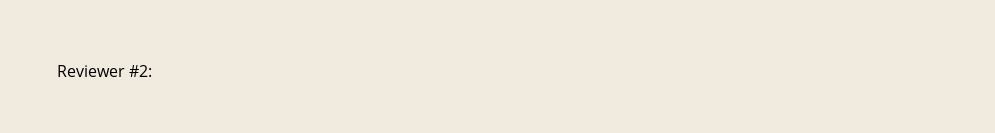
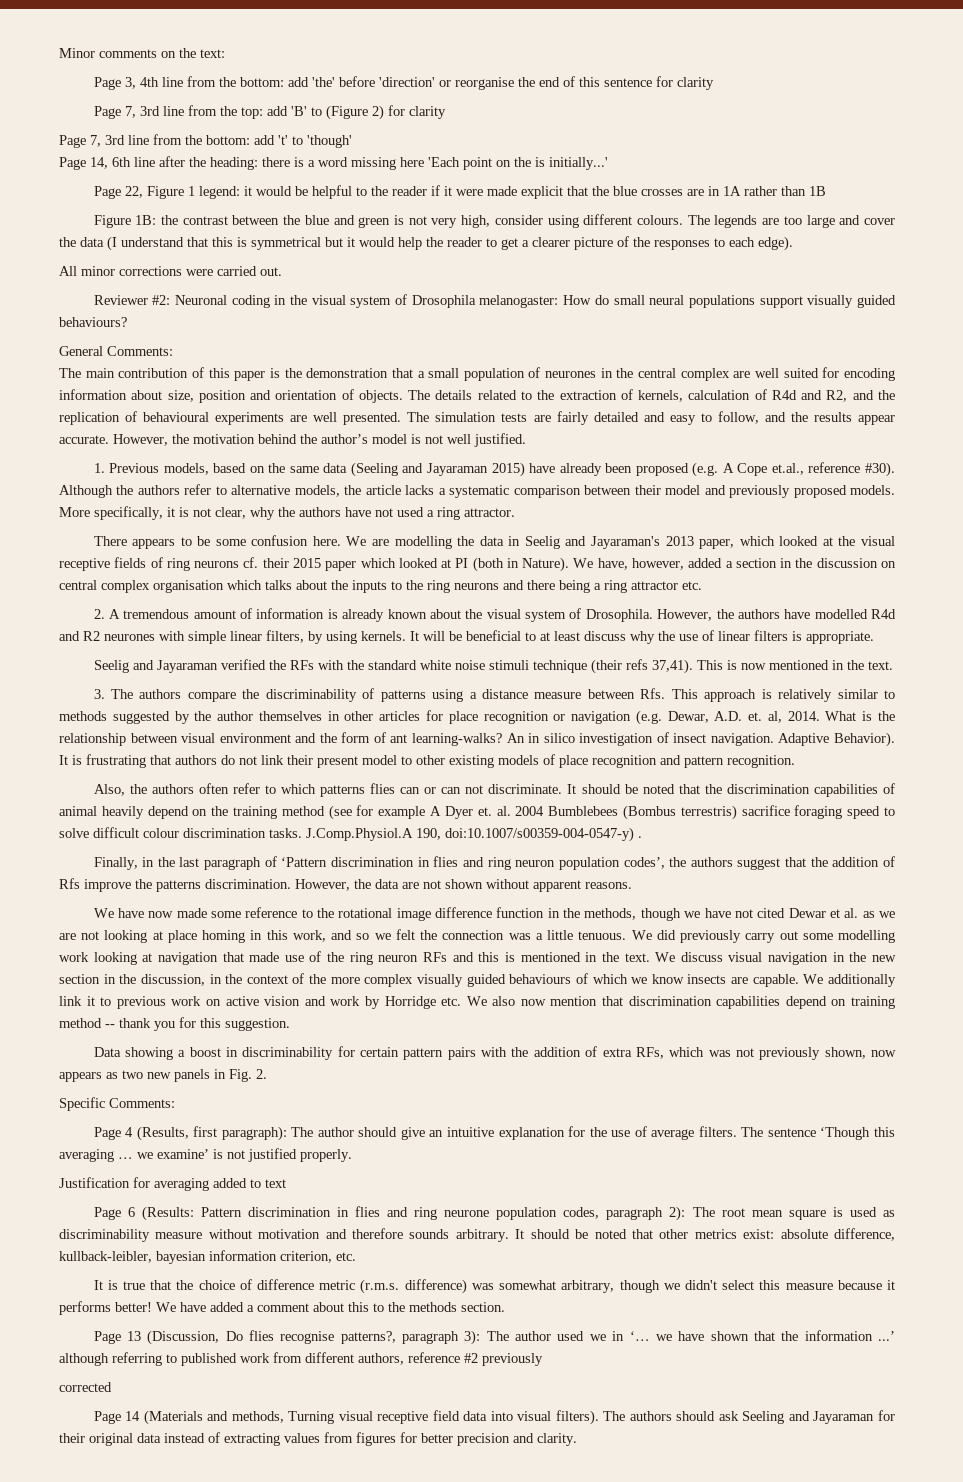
[57,65,153,77] Reviewer #2: -> [59,48,225,58] [93,76,714,90] [93,105,446,120] [59,134,352,148] [59,156,608,170] [93,185,826,199] [93,214,895,228] [59,236,793,251] [59,266,282,276] [93,294,896,308] [59,317,127,327] [59,346,173,356] [59,367,896,381] [59,389,895,403] [59,411,895,425] [59,433,526,447] [93,462,896,477] [59,484,896,498] [59,506,515,520] [93,535,896,549] [59,557,896,572] [59,580,702,593] [93,608,897,622] [59,630,874,644] [93,659,893,674] [93,688,895,702] [59,710,895,725] [59,732,895,747] [59,754,795,768] [93,783,895,797] [59,805,895,820] [59,827,642,842] [93,856,895,870] [59,878,632,892] [93,907,896,921] [59,929,896,943] [59,951,896,965] [59,973,896,987] [59,996,895,1009] [59,1017,290,1031] [93,1046,897,1060] [59,1069,267,1082] [59,1097,175,1111] [93,1126,896,1141] [59,1148,352,1162] [59,1177,286,1191] [93,1206,896,1221] [59,1228,895,1242] [59,1250,356,1264] [93,1279,895,1294] [59,1301,505,1315] [93,1330,896,1345] [59,1352,543,1366] [59,1382,112,1392] [93,1410,895,1425] [59,1432,577,1446] Minor comments on the text: // Page 3, 4th line from the bottom: add 'the' before 'direction' or reorganise the end of this sentence for clarity // Page 7, 3rd line from the top: add 'B' to (Figure 2) for clarity // Page 7, 3rd line from the bottom: add 't' to 'though' // Page 14, 6th line after the heading: there is a word missing here 'Each point on the is initially...' // Page 22, Figure 1 legend: it would be helpful to the reader if it were made explicit that the blue crosses are in 1A rather than 1B // Figure 1B: the contrast between the blue and green is not very high, consider using different colours. The legends are too large and cover the data (I understand that this is symmetrical but it would help the reader to get a clearer picture of the responses to each edge). // All minor corrections were carried out. // Reviewer #2: Neuronal coding in the visual system of Drosophila melanogaster: How do small neural populations support visually guided behaviours? // General Comments: // The main contribution of this paper is the demonstration that a small population of neurones in the central complex are well suited for encoding information about size, position and orientation of objects. The details related to the extraction of kernels, calculation of R4d and R2, and the replication of behavioural experiments are well presented. The simulation tests are fairly detailed and easy to follow, and the results appear accurate. However, the motivation behind the author’s model is not well justified. // 1. Previous models, based on the same data (Seeling and Jayaraman 2015) have already been proposed (e.g. A Cope et.al., reference #30). Although the authors refer to alternative models, the article lacks a systematic comparison between their model and previously proposed models. More specifically, it is not clear, why the authors have not used a ring attractor. // There appears to be some confusion here. We are modelling the data in Seelig and Jayaraman's 2013 paper, which looked at the visual receptive fields of ring neurons cf. their 2015 paper which looked at PI (both in Nature). We have, however, added a section in the discussion on central complex organisation which talks about the inputs to the ring neurons and there being a ring attractor etc. // 2. A tremendous amount of information is already known about the visual system of Drosophila. However, the authors have modelled R4d and R2 neurones with simple linear filters, by using kernels. It will be beneficial to at least discuss why the use of linear filters is appropriate. // Seelig and Jayaraman verified the RFs with the standard white noise stimuli technique (their refs 37,41). This is now mentioned in the text. // 3. The authors compare the discriminability of patterns using a distance measure between Rfs. This approach is relatively similar to methods suggested by the author themselves in other articles for place recognition or navigation (e.g. Dewar, A.D. et. al, 2014. What is the relationship between visual environment and the form of ant learning-walks? An in silico investigation of insect navigation. Adaptive Behavior). It is frustrating that authors do not link their present model to other existing models of place recognition and pattern recognition. // Also, the authors often refer to which patterns flies can or can not discriminate. It should be noted that the discrimination capabilities of animal heavily depend on the training method (see for example A Dyer et. al. 2004 Bumblebees (Bombus terrestris) sacrifice foraging speed to solve difficult colour discrimination tasks. J.Comp.Physiol.A 190, doi:10.1007/s00359-004-0547-y) . // Finally, in the last paragraph of ‘Pattern discrimination in flies and ring neuron population codes’, the authors suggest that the addition of Rfs improve the patterns discrimination. However, the data are not shown without apparent reasons. // We have now made some reference to the rotational image difference function in the methods, though we have not cited Dewar et al. as we are not looking at place homing in this work, and so we felt the connection was a little tenuous. We did previously carry out some modelling work looking at navigation that made use of the ring neuron RFs and this is mentioned in the text. We discuss visual navigation in the new section in the discussion, in the context of the more complex visually guided behaviours of which we know insects are capable. We additionally link it to previous work on active vision and work by Horridge etc. We also now mention that discrimination capabilities depend on training method -- thank you for this suggestion. // Data showing a boost in discriminability for certain pattern pairs with the addition of extra RFs, which was not previously shown, now appears as two new panels in Fig. 2. // Specific Comments: // Page 4 (Results, first paragraph): The author should give an intuitive explanation for the use of average filters. The sentence ‘Though this averaging … we examine’ is not justified properly. // Justification for averaging added to text // Page 6 (Results: Pattern discrimination in flies and ring neurone population codes, paragraph 2): The root mean square is used as discriminability measure without motivation and therefore sounds arbitrary. It should be noted that other metrics exist: absolute difference, kullback-leibler, bayesian information criterion, etc. // It is true that the choice of difference metric (r.m.s. difference) was somewhat arbitrary, though we didn't select this measure because it performs better! We have added a comment about this to the methods section. // Page 13 (Discussion, Do flies recognise patterns?, paragraph 3): The author used we in ‘… we have shown that the information ...’ although referring to published work from different authors, reference #2 previously // corrected // Page 14 (Materials and methods, Turning visual receptive field data into visual filters). The authors should ask Seeling and Jayaraman for their original data instead of extracting values from figures for better precision and clarity.

